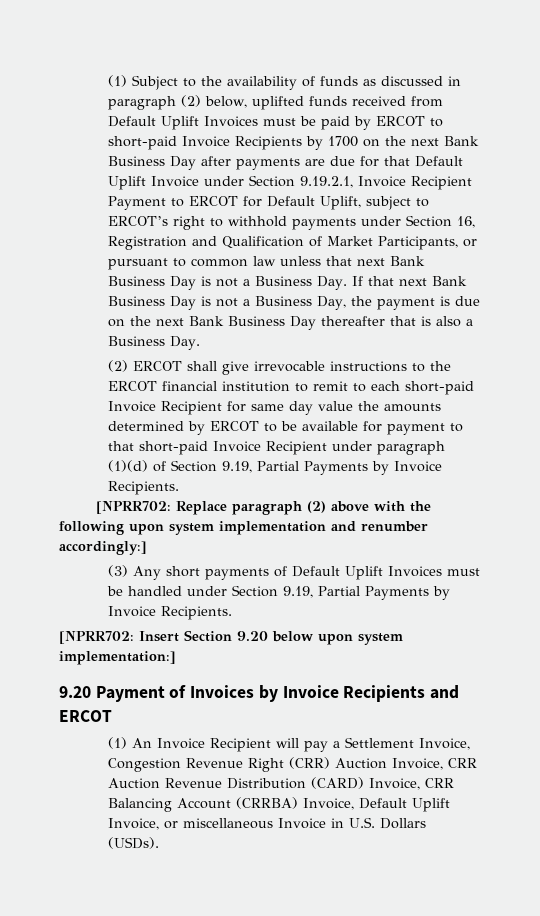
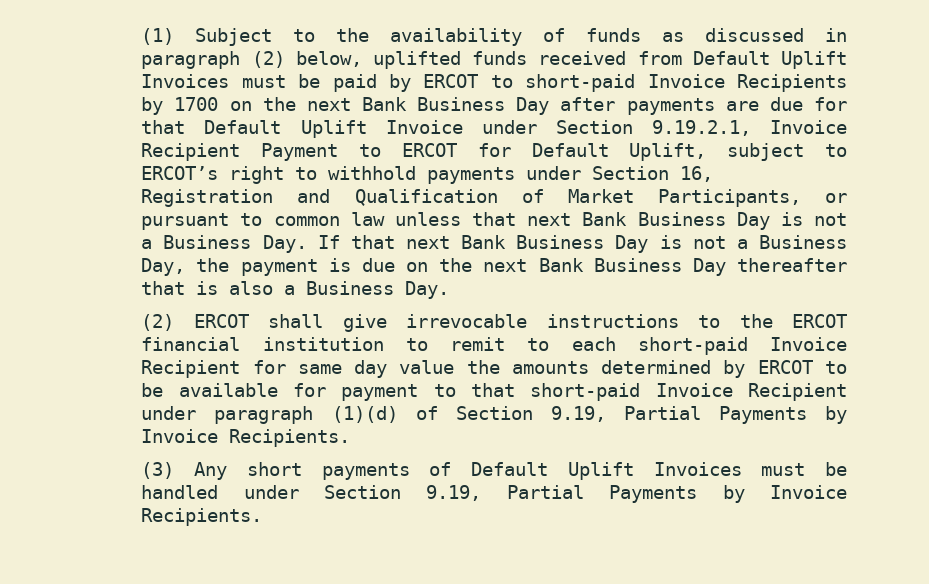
[95,501,431,515] [59,521,428,535] [59,541,147,555] // [NPRR702: Replace paragraph (2) above with the following upon system implementation and renumber accordingly:] -> (351, 438) none
[59,630,403,645] [59,651,176,665] [59,685,460,702] [59,710,112,722] [108,737,471,752] [108,757,478,772] [108,777,455,790] [108,797,451,812] [108,817,427,830] [108,837,160,849] // [NPRR702: Insert Section 9.20 below upon system implementation:] // 9.20 Payment of Invoices by Invoice Recipients and ERCOT // (1) An Invoice Recipient will pay a Settlement Invoice, Congestion Revenue Right (CRR) Auction Invoice, CRR Auction Revenue Distribution (CARD) Invoice, CRR Balancing Account (CRRBA) Invoice, Default Uplift Invoice, or miscellaneous Invoice in U.S. Dollars (USDs). -> (263, 517) none

